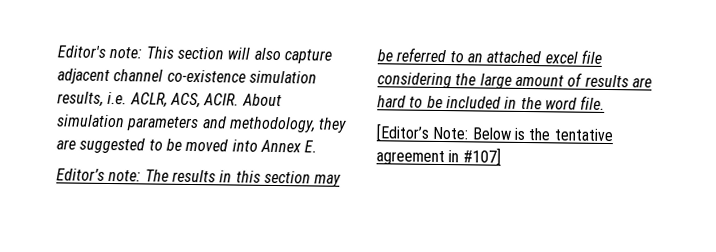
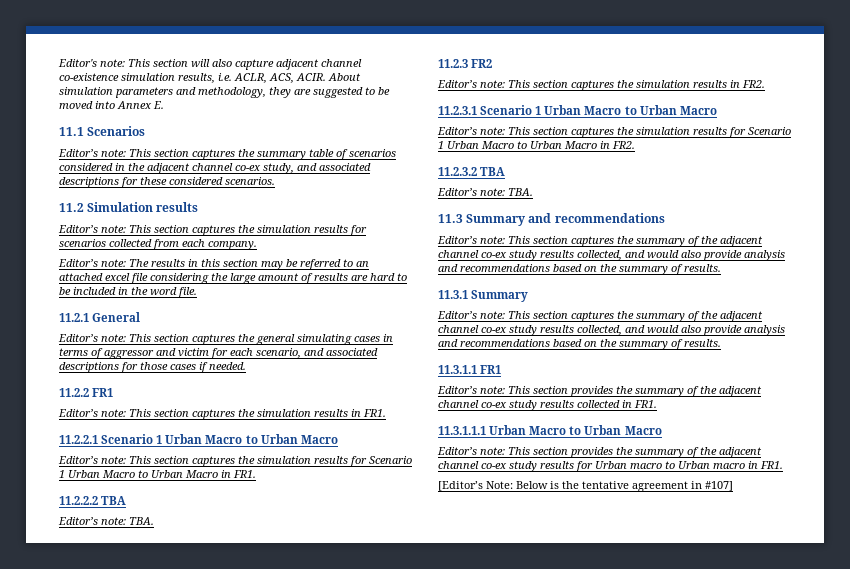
(318, 146) none -> [59,126,146,136] [58,149,396,160] [59,163,371,174] [59,177,275,188] [59,202,199,212] [58,225,367,236] [59,239,257,250] // 11.1 Scenarios // Editor’s note: This section captures the summary table of scenarios considered in the adjacent channel co-ex study, and associated descriptions for these considered scenarios. // 11.2 Simulation results // Editor’s note: This section captures the simulation results for scenarios collected from each company.
(606, 102) none -> [59,312,141,322] [58,334,393,345] [59,348,378,359] [59,362,246,373] [59,388,114,397] [58,409,386,420] [59,434,338,444] [58,456,412,467] [59,470,256,478] [59,496,127,505] [58,517,154,525] [438,59,493,68] [437,80,765,91] [438,105,717,115] [437,127,791,138] [438,141,635,149] [438,167,506,176] [437,188,533,196] [438,213,665,226] [437,236,763,247] [438,250,785,261] [438,264,721,275] [438,290,529,302] [437,311,763,322] [438,325,785,336] [438,339,721,350] [438,365,502,374] [437,386,762,397] [438,400,657,411] [438,425,662,435] [437,447,762,458] [438,461,783,472] // 11.2.1 General // Editor’s note: This section captures the general simulating cases in terms of aggressor and victim for each scenario, and associated descriptions for those cases if needed. // 11.2.2 FR1 // Editor’s note: This section captures the simulation results in FR1. // 11.2.2.1 Scenario 1 Urban Macro to Urban Macro // Editor’s note: This section captures the simulation results for Scenario 1 Urban Macro to Urban Macro in FR1. // 11.2.2.2 TBA // Editor’s note: TBA. // 11.2.3 FR2 // Editor’s note: This section captures the simulation results in FR2. // 11.2.3.1 Scenario 1 Urban Macro to Urban Macro // Editor’s note: This section captures the simulation results for Scenario 1 Urban Macro to Urban Macro in FR2. // 11.2.3.2 TBA // Editor’s note: TBA. // 11.3 Summary and recommendations // Editor’s note: This section captures the summary of the adjacent channel co-ex study results collected, and would also provide analysis and recommendations based on the summary of results. // 11.3.1 Summary // Editor’s note: This section captures the summary of the adjacent channel co-ex study results collected, and would also provide analysis and recommendations based on the summary of results. // 11.3.1.1 FR1 // Editor’s note: This section provides the summary of the adjacent channel co-ex study results collected in FR1. // 11.3.1.1.1 Urban Macro to Urban Macro // Editor’s note: This section provides the summary of the adjacent channel co-ex study results for Urban macro to Urban macro in FR1.

